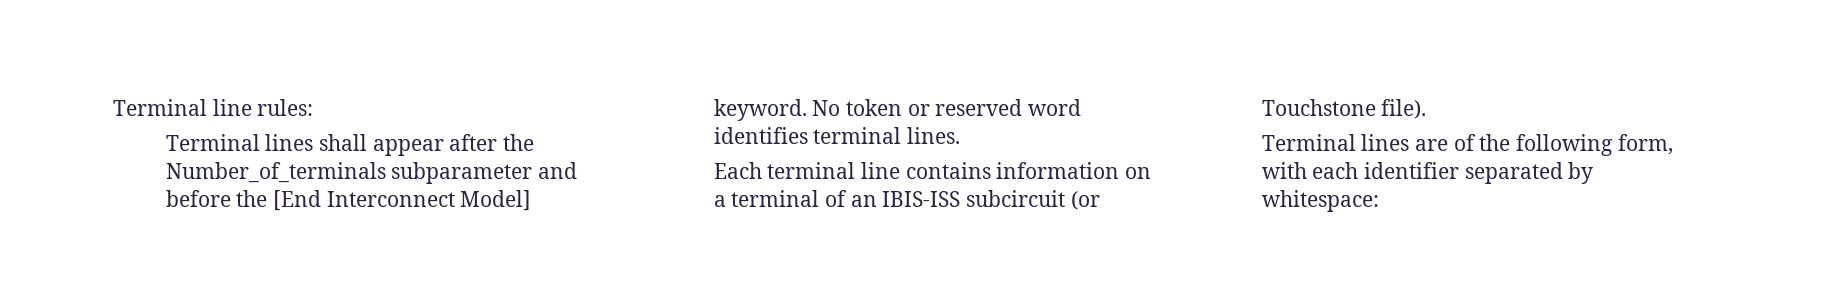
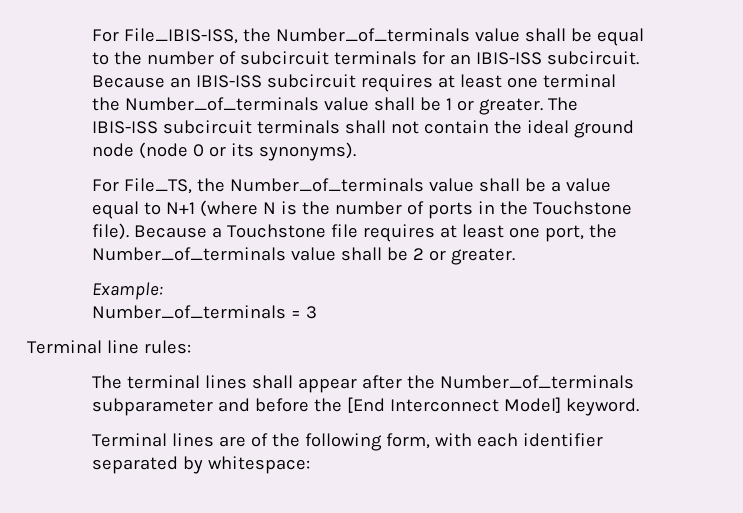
(113, 107) none -> [91,28,644,46] [91,51,639,65] [91,74,616,92] [91,97,578,115] [91,120,634,138] [91,142,356,161] [91,178,611,194] [91,200,632,219] [91,223,617,242] [91,247,515,265] [91,282,163,300] [91,305,317,319] For File_IBIS-ISS, the Number_of_terminals value shall be equal to the number of subcircuit terminals for an IBIS-ISS subcircuit. Because an IBIS-ISS subcircuit requires at least one terminal the Number_of_terminals value shall be 1 or greater. The IBIS-ISS subcircuit terminals shall not contain the ideal ground node (node 0 or its synonyms). // For File_TS, the Number_of_terminals value shall be a value equal to N+1 (where N is the number of ports in the Touchstone file). Because a Touchstone file requires at least one port, the Number_of_terminals value shall be 2 or greater. // Example: // Number_of_terminals = 3 //
[165,134,260,151] Terminal -> [91,375,200,389] The terminal
[812,99,1081,116] [713,127,960,144] [713,162,1151,179] [713,190,1100,210] [1261,99,1427,119] No token or reserved word identifies terminal lines. // Each terminal line contains information on a terminal of an IBIS-ISS subcircuit (or Touchstone file). -> (639, 407) none

